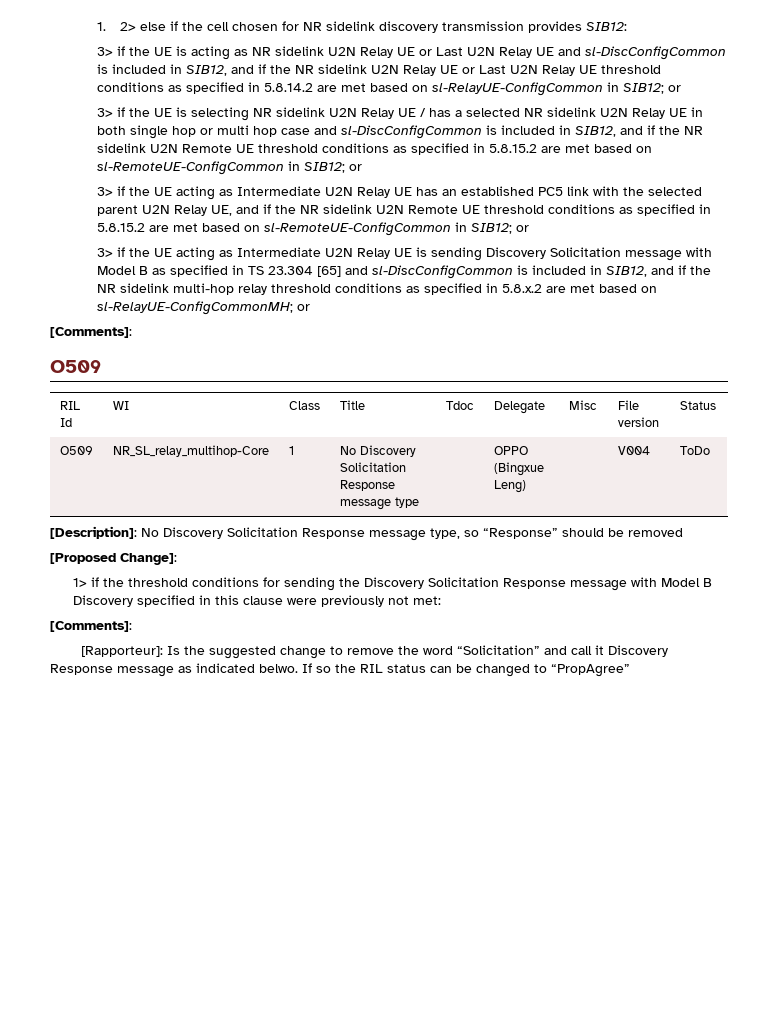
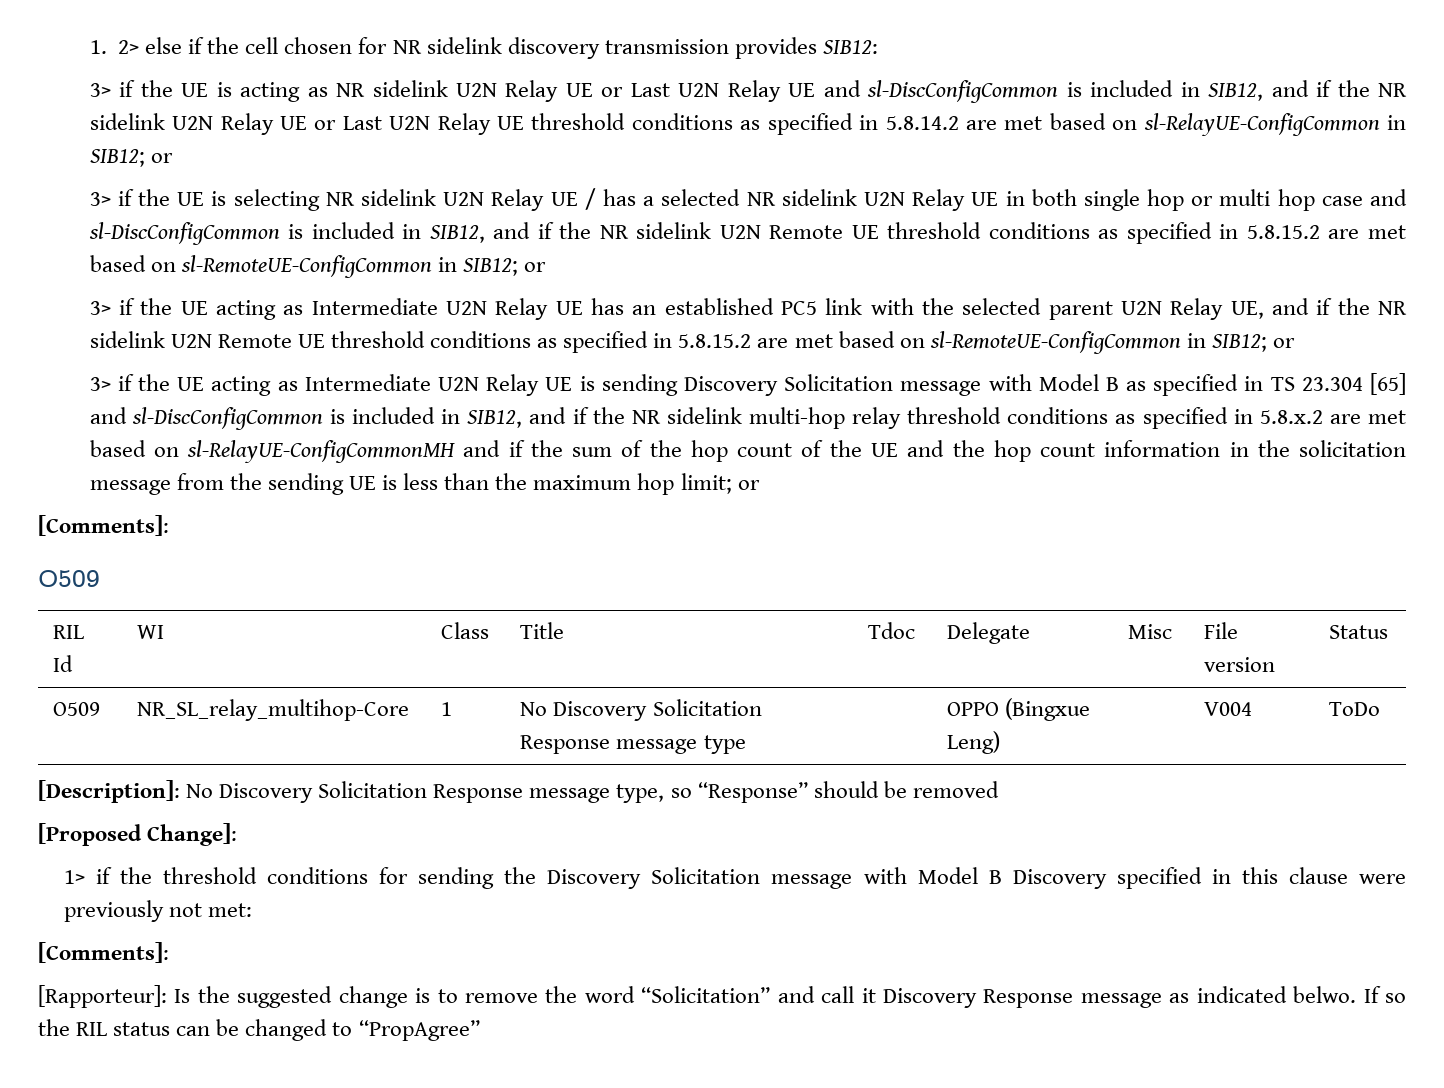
[96,301,293,315] sl-RelayUE-ConfigCommonMH; -> [187,440,1406,463] [89,473,732,495] sl-RelayUE-ConfigCommonMH and if the sum of the hop count of the UE and the hop count information in the solicitation message from the sending UE is less than the maximum hop limit;
[503,578,567,589] Response -> (761, 875) none
(327, 652) none -> [415,988,431,1003] is

